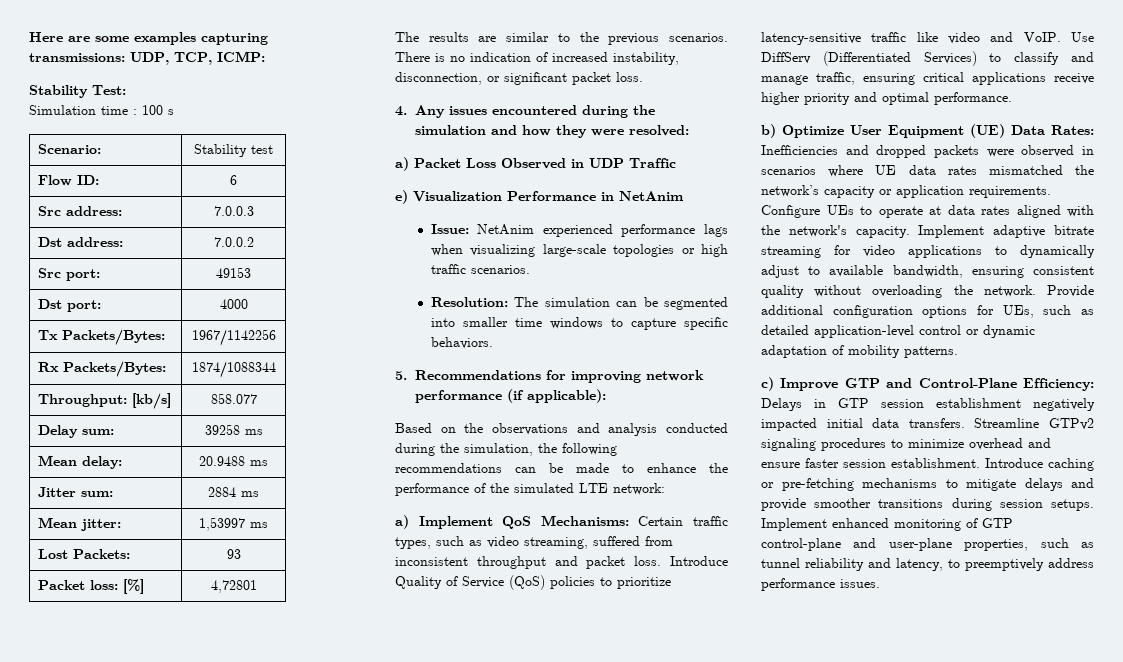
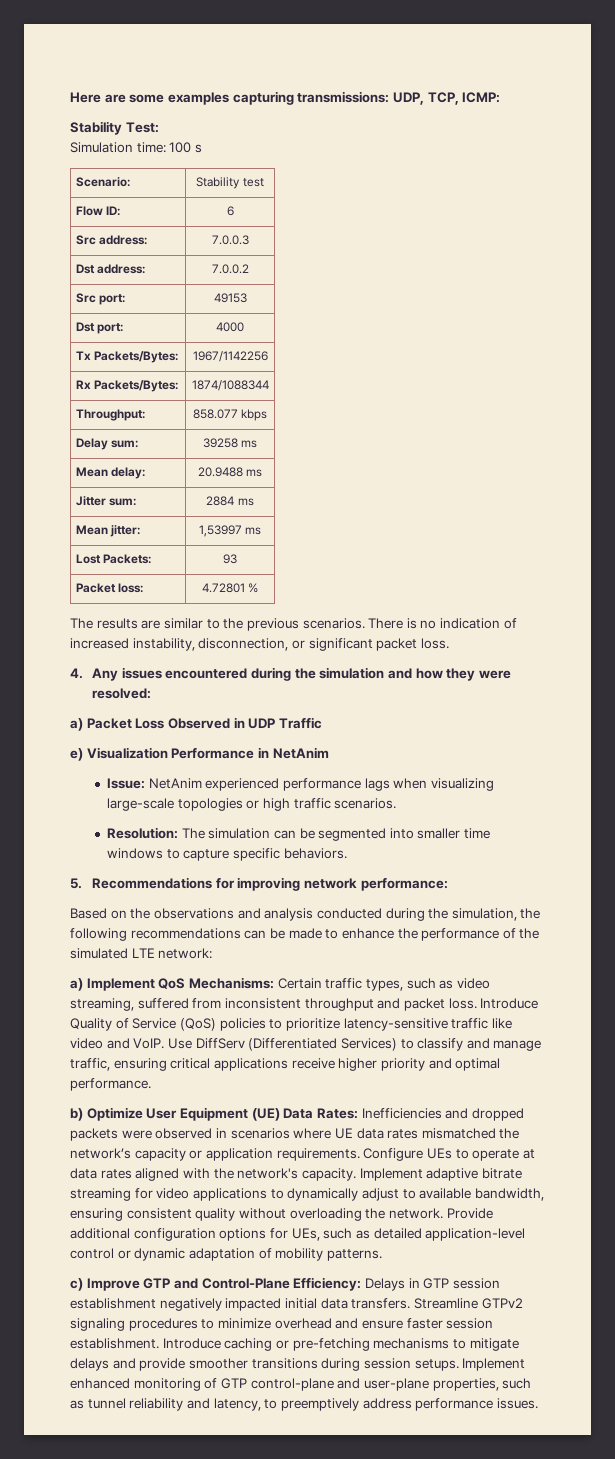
[101,106,137,115] time : -> [136,142,166,153] time:
[132,393,172,409] [kb/s] -> (145, 415) none
(257, 398) none -> [241,409,268,421] kbps
[123,579,145,594] [210,580,257,593] [%] | 4,72801 -> [201,583,259,593] | 4.72801 %
[415,389,607,403] performance (if applicable): -> [360,878,448,891] performance:

